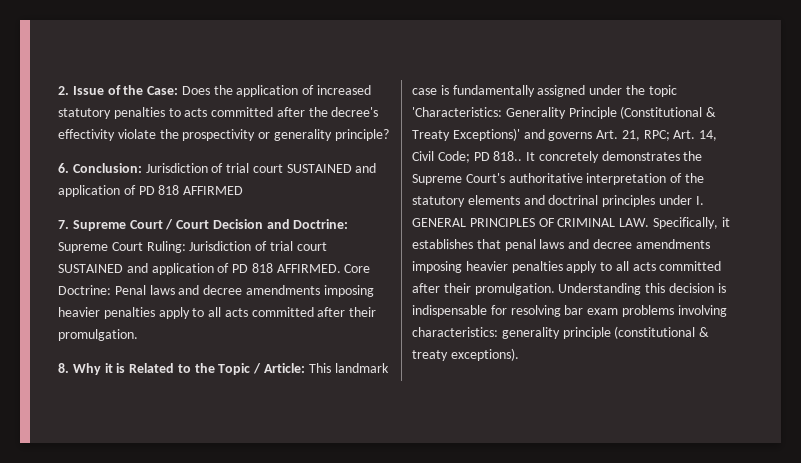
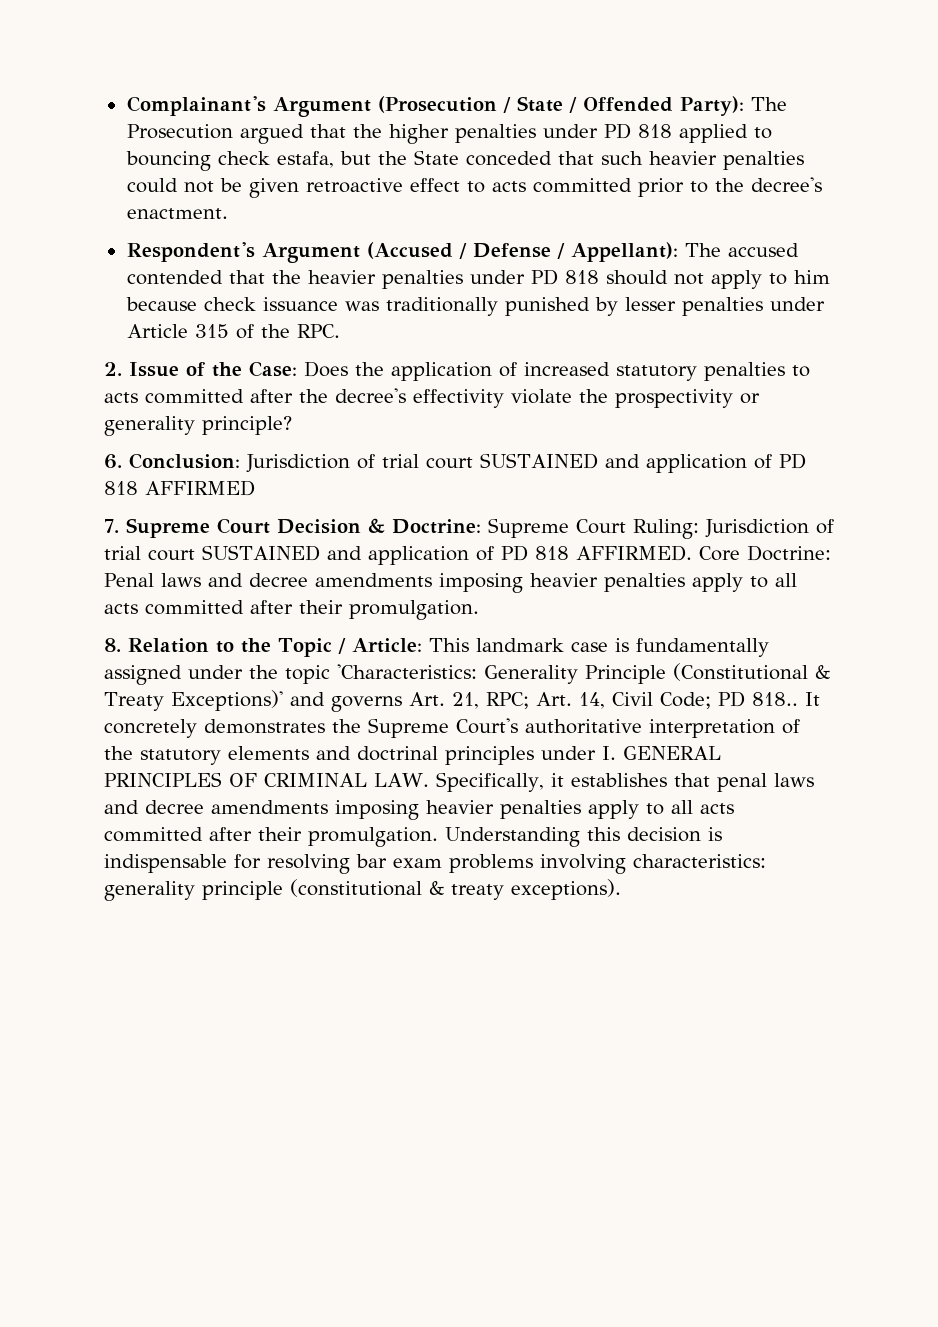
(58, 90) none -> [126,96,787,117] [126,123,772,144] [125,150,804,171] [126,177,822,198] [126,208,228,219] [126,242,799,263] [126,269,830,289] [125,297,825,316] [126,324,340,339] Complainant's Argument (Prosecution / State / Offended Party): The Prosecution argued that the higher penalties under PD 818 applied to bouncing check estafa, but the State conceded that such heavier penalties could not be given retroactive effect to acts committed prior to the decree's enactment. // Respondent's Argument (Accused / Defense / Appellant): The accused contended that the heavier penalties under PD 818 should not apply to him because check issuance was traditionally punished by lesser penalties under Article 315 of the RPC. //
[165,219,290,230] / Court Decision and -> [277,518,385,534] Decision &
[72,363,175,375] Why it is Related -> [128,638,209,653] Relation

